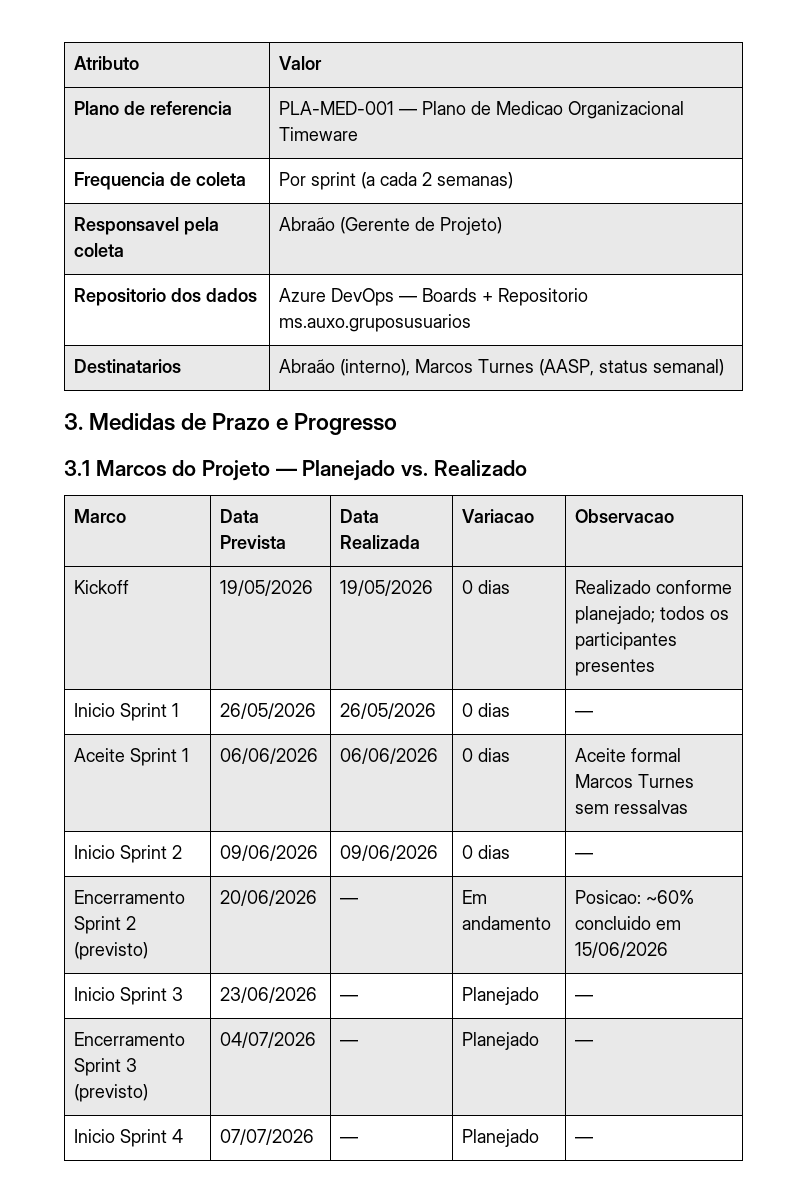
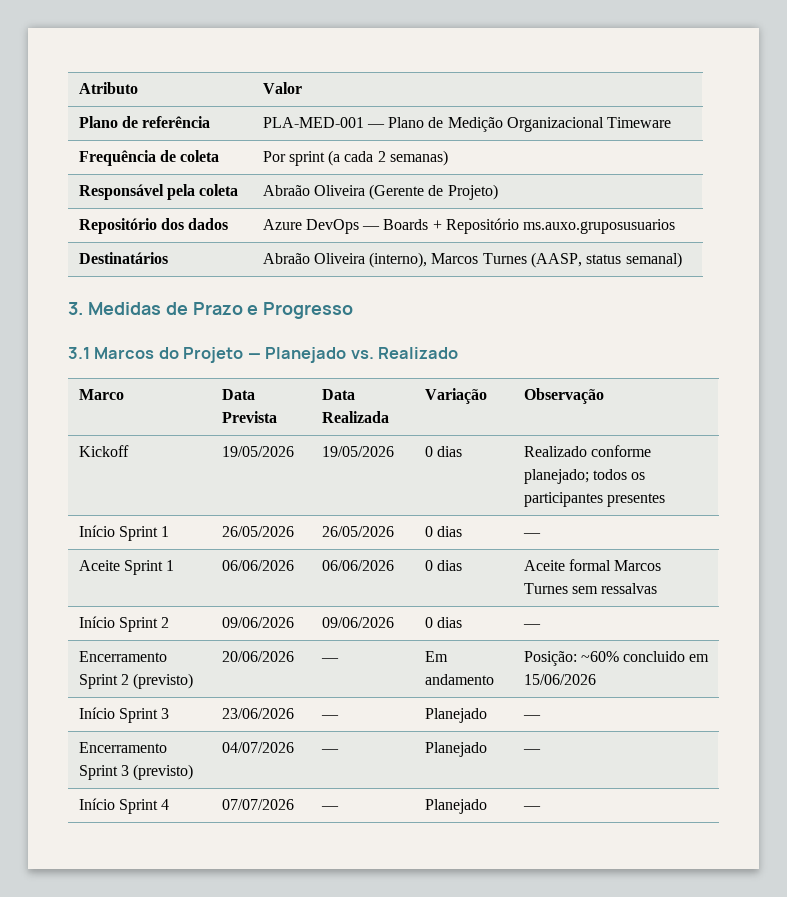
[150,101,233,115] referencia -> [142,116,211,128] referência
[496,101,564,115] Medicao -> [447,117,503,132] Medição
[74,172,166,190] Frequencia -> [78,150,156,166] Frequência
[74,217,180,235] Responsavel -> [78,184,164,200] Responsável
(336, 224) none -> [313,185,365,196] Oliveira
[74,288,167,306] Repositorio -> [78,218,157,234] Repositório
[498,288,589,306] Repositorio -> [446,218,520,234] Repositório
[74,359,182,373] [279,359,336,373] Destinatarios | Abraão -> [78,252,168,264] [262,253,365,264] Destinatários | Abraão Oliveira
[462,509,535,523] [575,509,675,523] Variacao | Observacao -> [424,388,487,404] [523,388,604,404] Variação | Observação
[74,703,116,717] Inicio -> [78,525,115,537] Início
[74,845,116,859] Inicio -> [78,616,115,628] Início
[575,890,642,904] Posicao: -> [523,651,577,666] Posição:
[74,987,116,1001] Inicio -> [78,707,115,719] Início
[74,1129,116,1143] Inicio -> [78,798,115,810] Início

